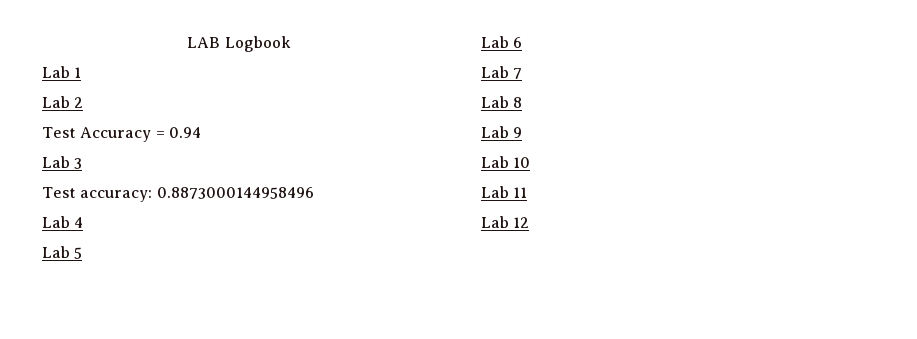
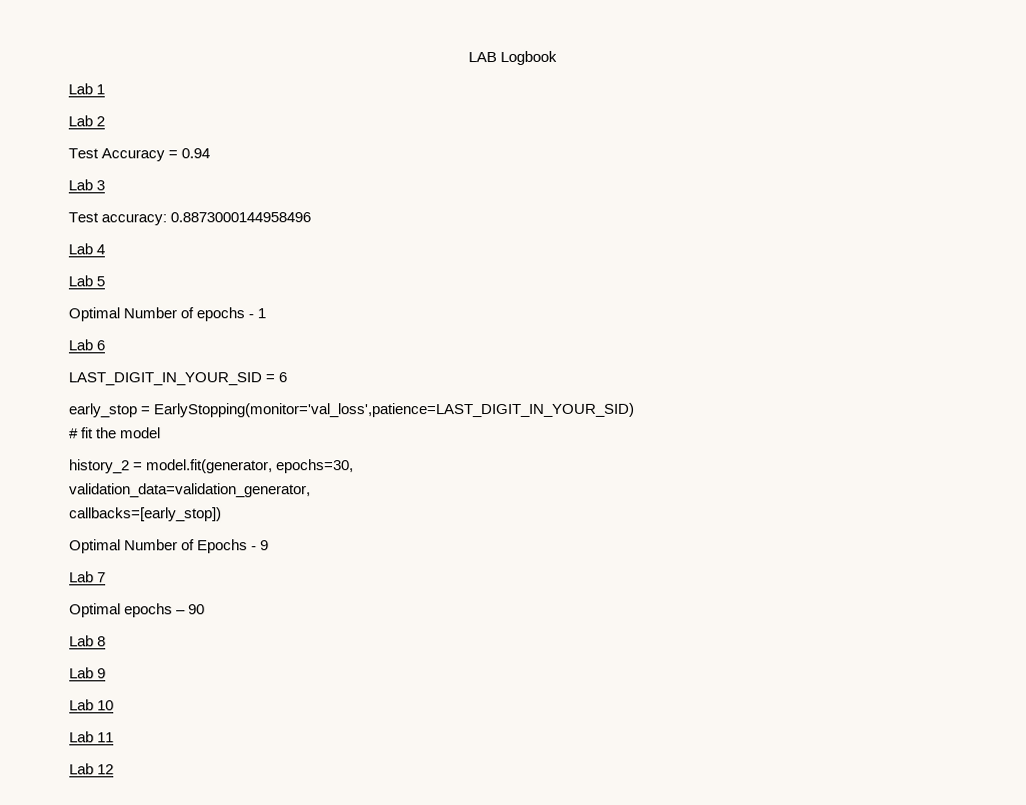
[481,36,523,48] [481,66,523,79] Lab 6 // Lab 7 -> [68,307,267,322] [68,339,106,351] [68,372,288,386] [69,402,636,418] [69,427,162,439] [69,459,355,474] [69,483,311,498] [69,507,222,522] [69,539,270,554] [69,571,107,583] [69,603,206,618] Optimal Number of epochs - 1 // Lab 6 // LAST_DIGIT_IN_YOUR_SID = 6 // early_stop = EarlyStopping(monitor='val_loss',patience=LAST_DIGIT_IN_YOUR_SID) // # fit the model // history_2 = model.fit(generator, epochs=30, // validation_data=validation_generator, // callbacks=[early_stop]) // Optimal Number of Epochs - 9 // Lab 7 // Optimal epochs – 90

